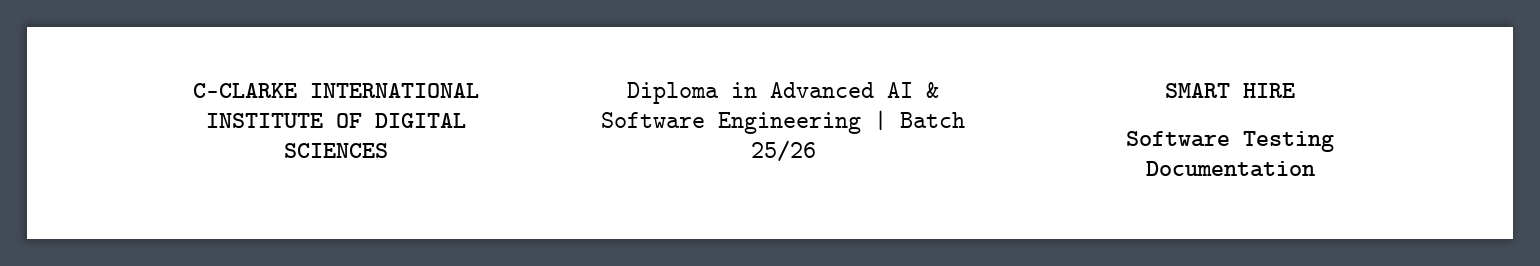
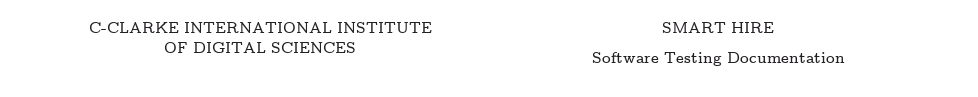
(323, 120) none -> (432, 27) //
[627,82,939,104] [601,110,965,134] [750,140,816,162] // Diploma in Advanced AI & Software Engineering | Batch 25/26 -> (356, 47) none

